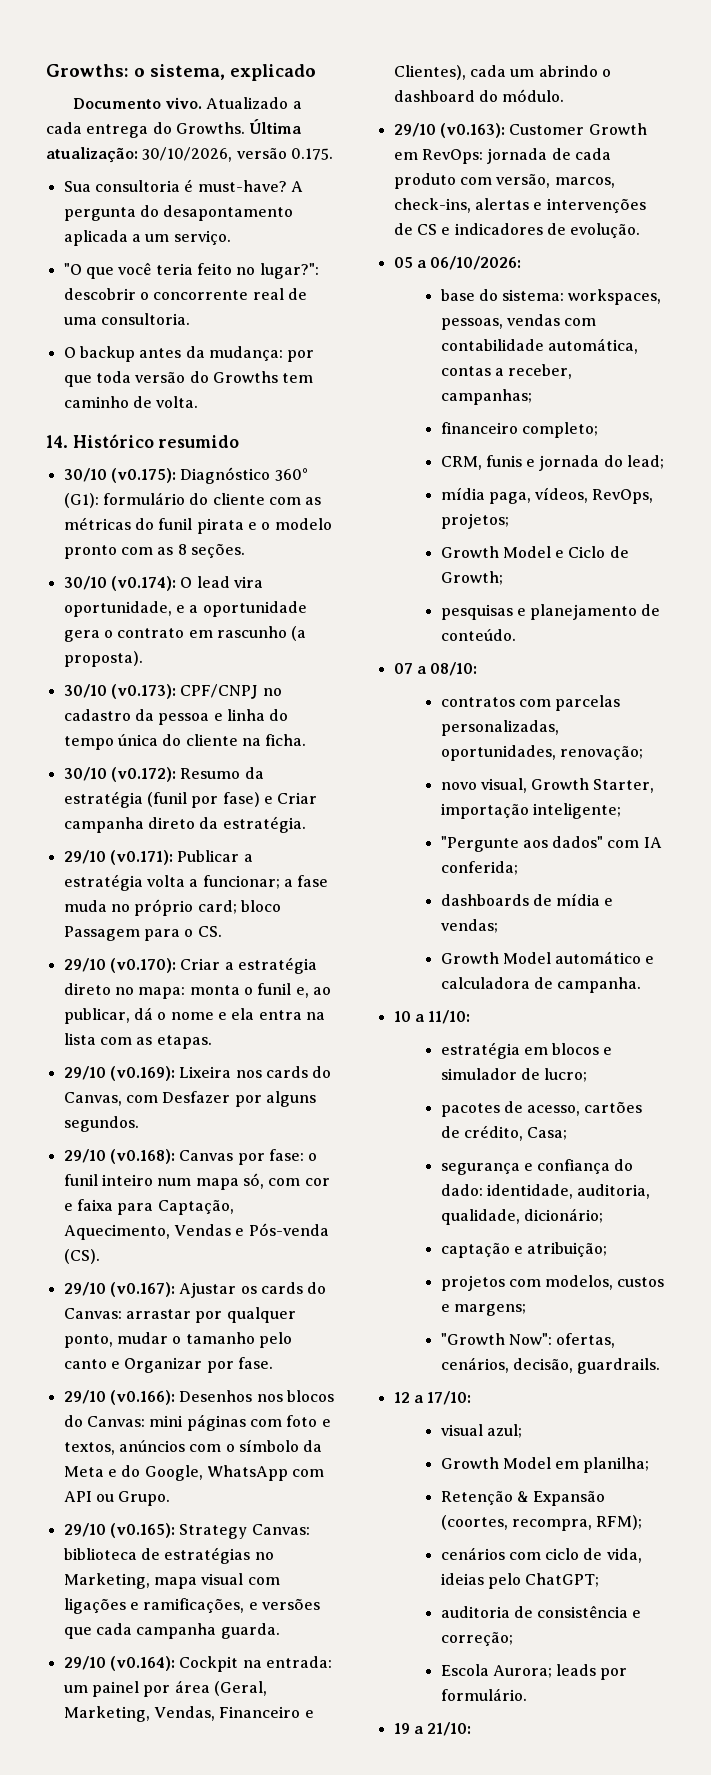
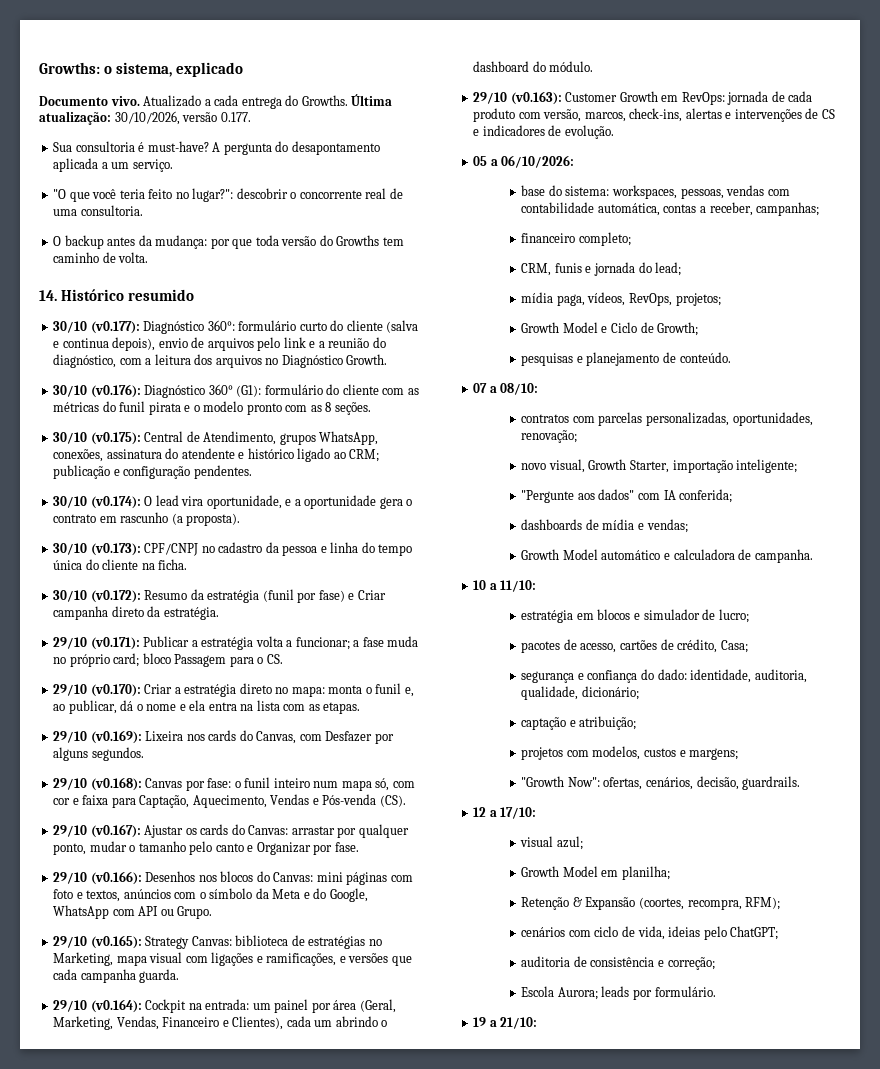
[290,148,333,160] 0.175. -> [220,112,251,122] 0.177.
[110,468,176,483] (v0.175): -> [90,320,419,334] [53,337,386,351] [53,354,388,368] [53,384,141,398] (v0.177): Diagnóstico 360°: formulário curto do cliente (salva e continua depois), envio de arquivos pelo link e a reunião do diagnóstico, com a leitura dos arquivos no Diagnóstico Growth. // 30/10 (v0.176):
(245, 550) none -> [53,431,379,445] [53,448,380,462] [53,465,252,479] // 30/10 (v0.175): Central de Atendimento, grupos WhatsApp, conexões, assinatura do atendente e histórico ligado ao CRM; publicação e configuração pendentes.

